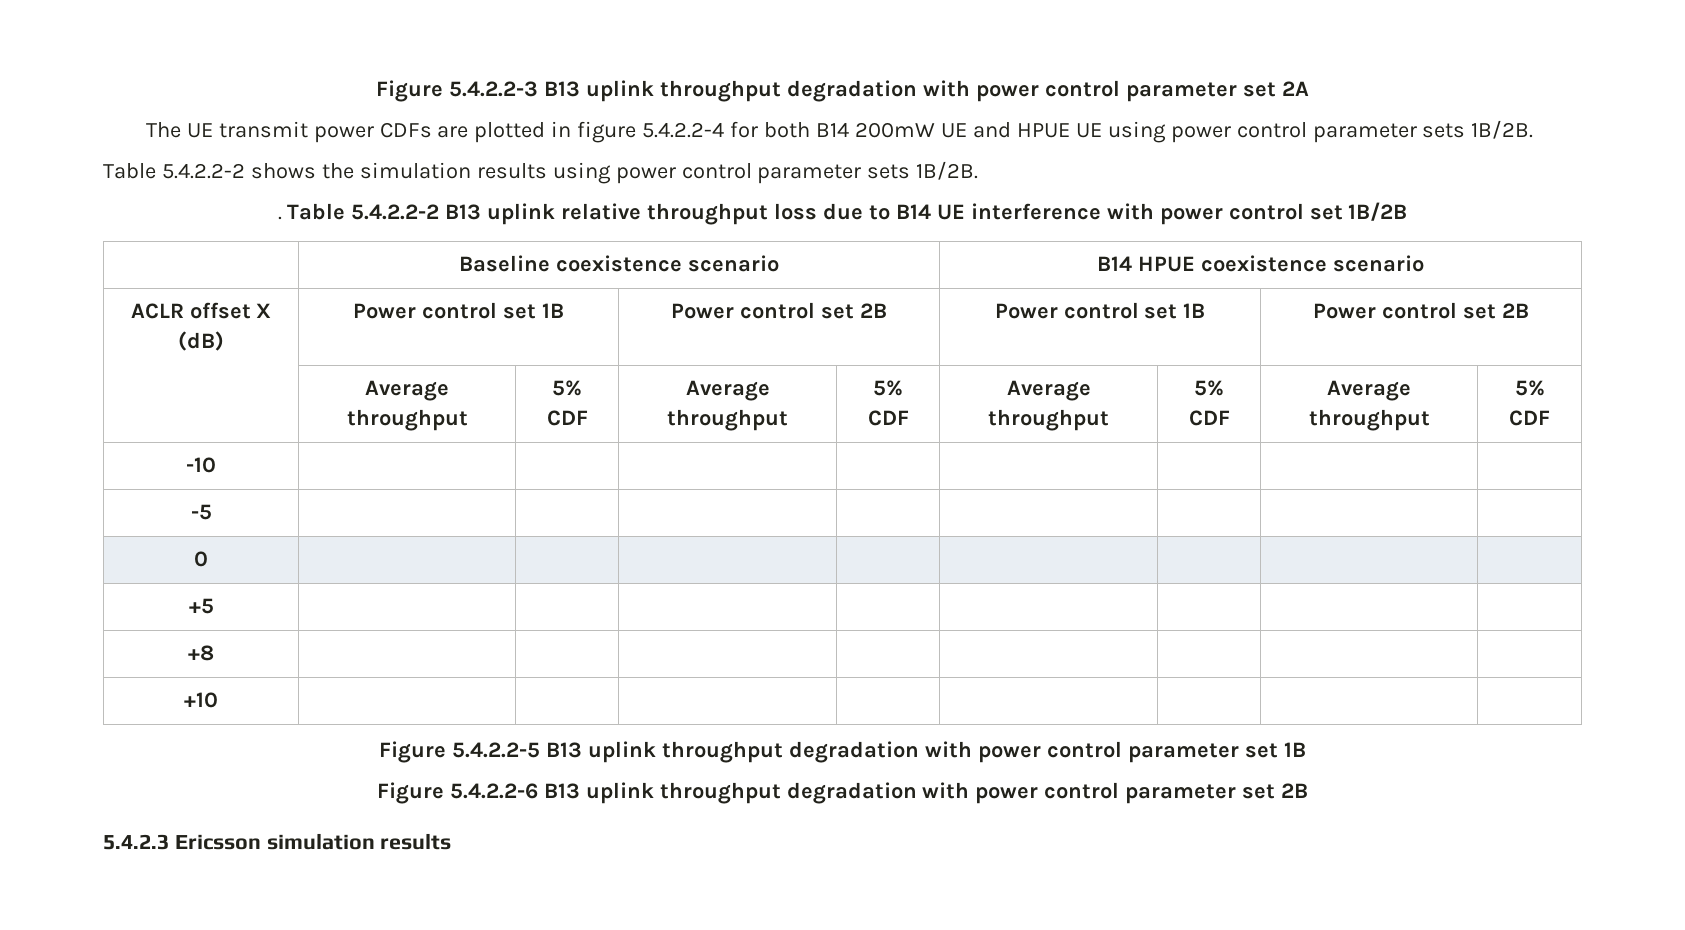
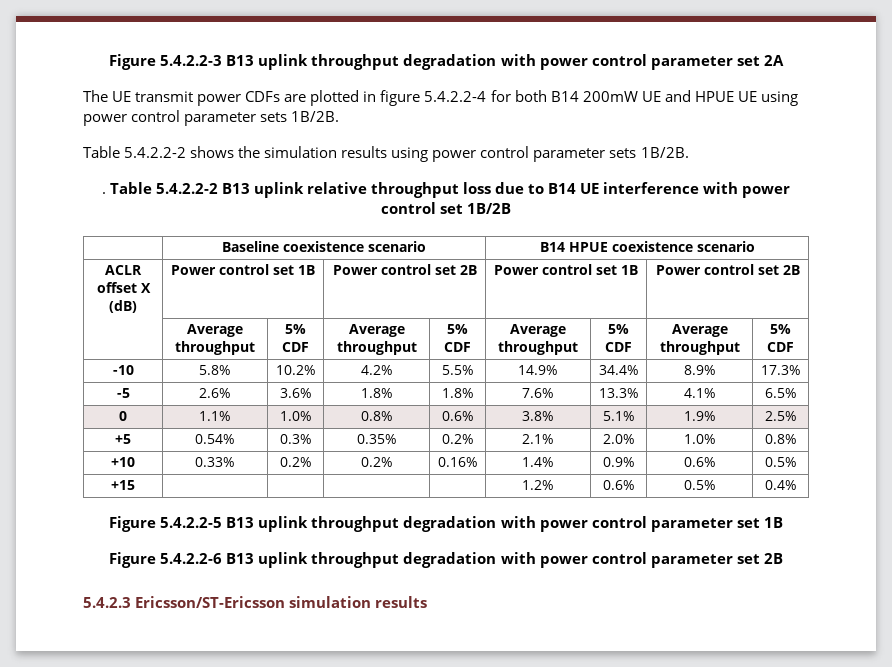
[190,504,212,520] [194,551,208,567] [188,598,214,614] [188,645,214,661] [184,692,218,708] | | | | | | | // -5 | | | | | | | | // 0 | | | | | | | | // +5 | | | | | | | | // +8 | | | | | | | | // +10 | | | | | | | | -> [199,365,231,375] [275,365,316,375] [360,365,393,375] [441,365,474,375] [518,365,558,375] [598,365,639,375] [683,365,716,375] [760,365,801,375] [116,388,130,398] [199,388,231,398] [279,388,312,398] [360,388,393,398] [441,388,474,398] [522,388,554,398] [598,388,639,398] [683,388,716,398] [764,388,797,398] [119,411,127,421] [199,411,231,421] [279,411,312,421] [360,411,393,421] [441,411,474,421] [522,411,554,421] [602,411,635,421] [683,411,716,421] [764,411,797,421] [115,434,131,444] [195,434,235,444] [279,434,312,444] [356,434,397,444] [441,434,474,444] [522,434,554,444] [602,434,635,444] [683,434,716,444] [764,434,797,444] [111,457,135,467] [195,457,235,467] [279,457,312,467] [360,457,393,467] [437,457,478,467] [522,457,554,467] [602,457,635,467] [683,457,716,467] [764,457,797,467] [111,480,135,490] [522,480,554,490] [602,480,635,490] [683,480,716,490] [764,480,797,490] 5.8% | 10.2% | 4.2% | 5.5% | 14.9% | 34.4% | 8.9% | 17.3% // -5 | 2.6% | 3.6% | 1.8% | 1.8% | 7.6% | 13.3% | 4.1% | 6.5% // 0 | 1.1% | 1.0% | 0.8% | 0.6% | 3.8% | 5.1% | 1.9% | 2.5% // +5 | 0.54% | 0.3% | 0.35% | 0.2% | 2.1% | 2.0% | 1.0% | 0.8% // +10 | 0.33% | 0.2% | 0.2% | 0.16% | 1.4% | 0.9% | 0.6% | 0.5% // +15 | | | | | 1.2% | 0.6% | 0.5% | 0.4%
[174,834,261,850] Ericsson -> [135,596,286,608] Ericsson/ST-Ericsson

